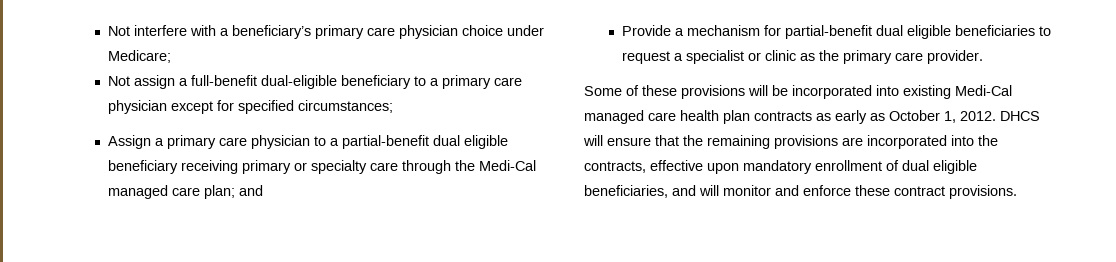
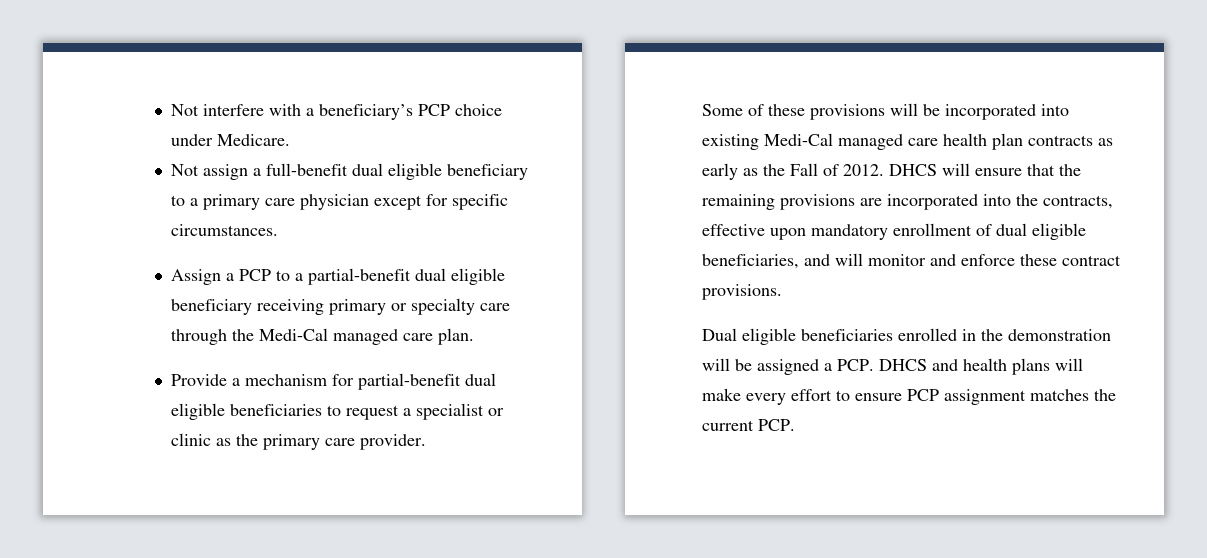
[315,25,459,39] primary care physician -> [418,104,451,116] PCP
[108,50,172,63] Medicare; -> [217,134,291,146] Medicare.
[261,75,338,89] dual-eligible -> [352,163,443,180] dual eligible
[238,100,394,114] specified circumstances; -> [452,194,509,210] [171,224,279,236] specific circumstances.
[167,135,311,149] primary care physician -> [239,269,272,281] PCP
[204,185,264,199] plan; and -> [438,328,475,345] plan.
[889,110,956,123] October 1, -> [763,163,839,176] the Fall of
(1017, 192) none -> [702,328,1111,345] [702,358,1083,375] [702,388,1116,405] [702,419,795,431] // Dual eligible beneficiaries enrolled in the demonstration will be assigned a PCP. DHCS and health plans will make every effort to ensure PCP assignment matches the current PCP.

